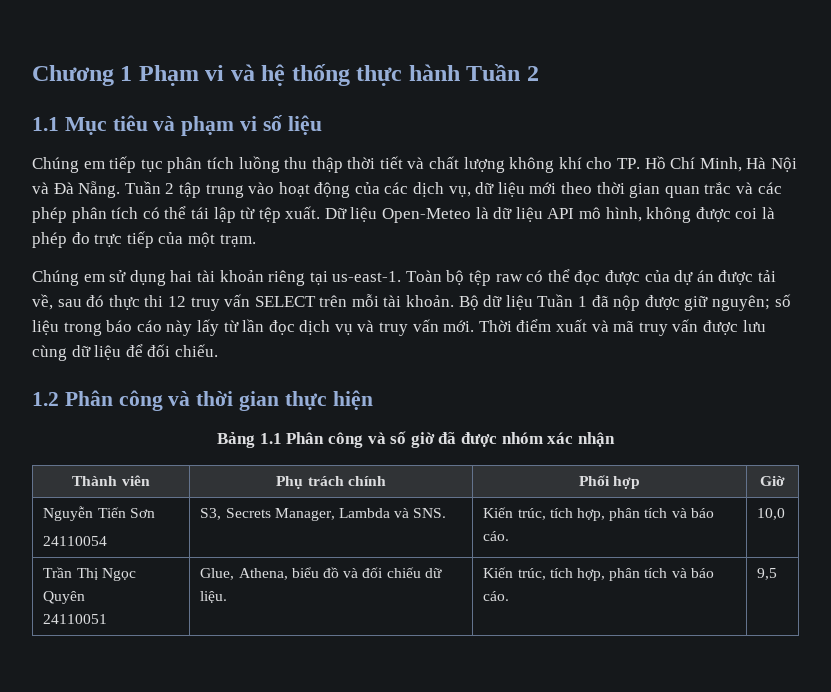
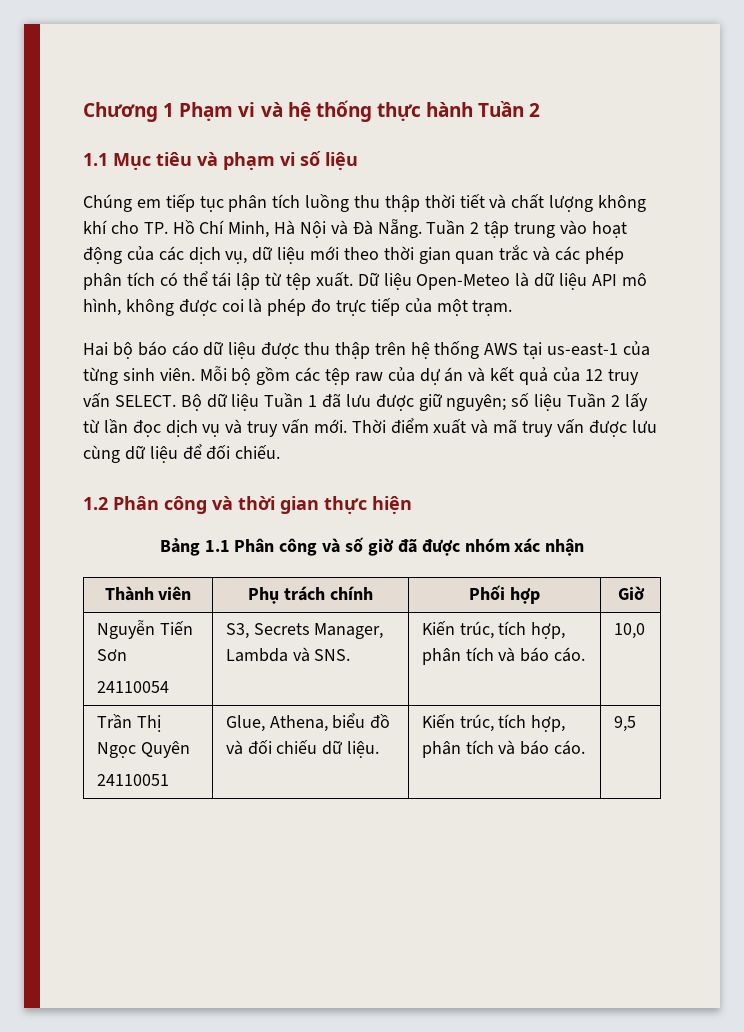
[32,269,776,286] [32,294,455,311] Chúng em sử dụng hai tài khoản riêng tại us-east-1. Toàn bộ tệp raw có thể đọc được của dự án được tải về, sau đó thực thi 12 truy vấn SELECT trên mỗi tài khoản. -> [83,341,650,359] [83,366,639,385] [83,393,176,408] Hai bộ báo cáo dữ liệu được thu thập trên hệ thống AWS tại us-east-1 của từng sinh viên. Mỗi bộ gồm các tệp raw của dự án và kết quả của 12 truy vấn SELECT.
[613,295,641,311] nộp -> [345,394,371,407] lưu
[63,320,193,336] trong báo cáo này -> [567,393,620,408] Tuần 2

